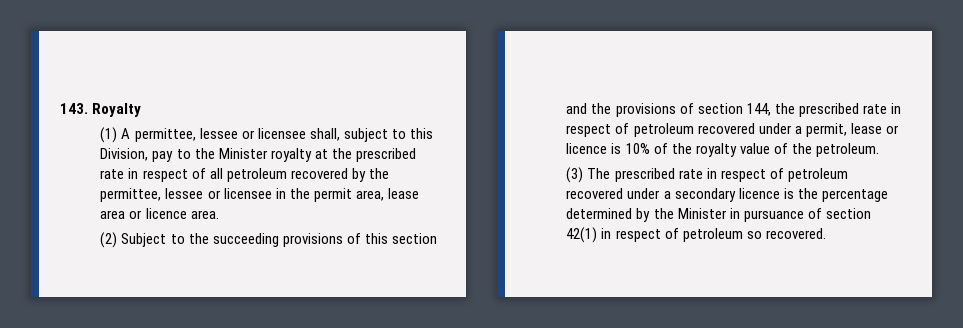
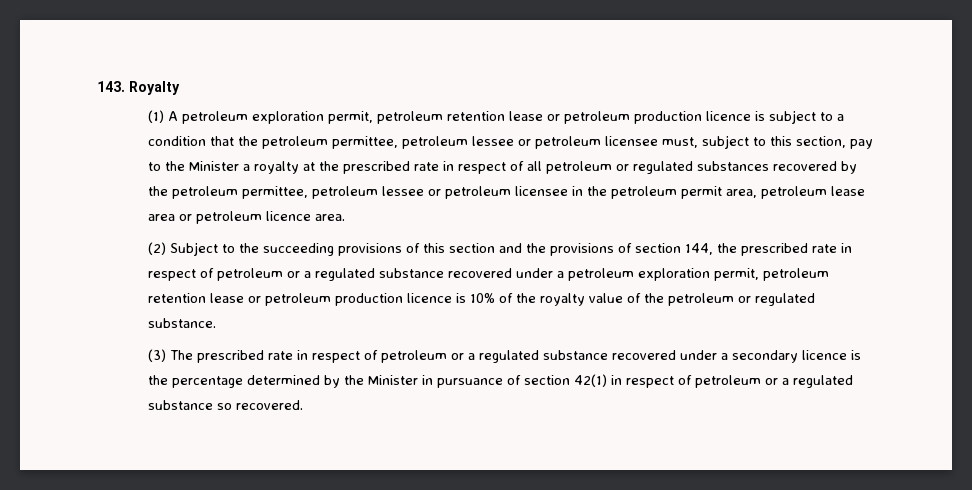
[134,128,340,142] permittee, lessee or licensee shall, -> [182,110,845,124] [148,136,699,149] petroleum exploration permit, petroleum retention lease or petroleum production licence is subject to a condition that the petroleum permittee, petroleum lessee or petroleum licensee must,
[100,148,149,161] Division, -> [796,136,847,148] section,
(268, 153) none -> [243,164,251,171] a
[290,168,389,182] [100,188,221,202] recovered by the permittee, lessee or -> [616,161,858,174] [148,186,512,199] or regulated substances recovered by the petroleum permittee, petroleum lessee or petroleum
(310, 193) none -> [611,186,678,199] petroleum
(384, 195) none -> [761,186,828,199] petroleum
(143, 214) none -> [196,211,263,224] petroleum
[697,123,899,137] recovered under a permit, lease or -> [287,268,830,281] [148,293,404,306] or a regulated substance recovered under a petroleum exploration permit, petroleum retention lease or petroleum production
[815,143,879,157] petroleum. -> [668,293,816,306] [148,318,217,328] petroleum or regulated substance.
(848, 175) none -> [451,350,609,363] or a regulated substance
(743, 235) none -> [765,375,854,388] [148,400,214,410] or a regulated substance

